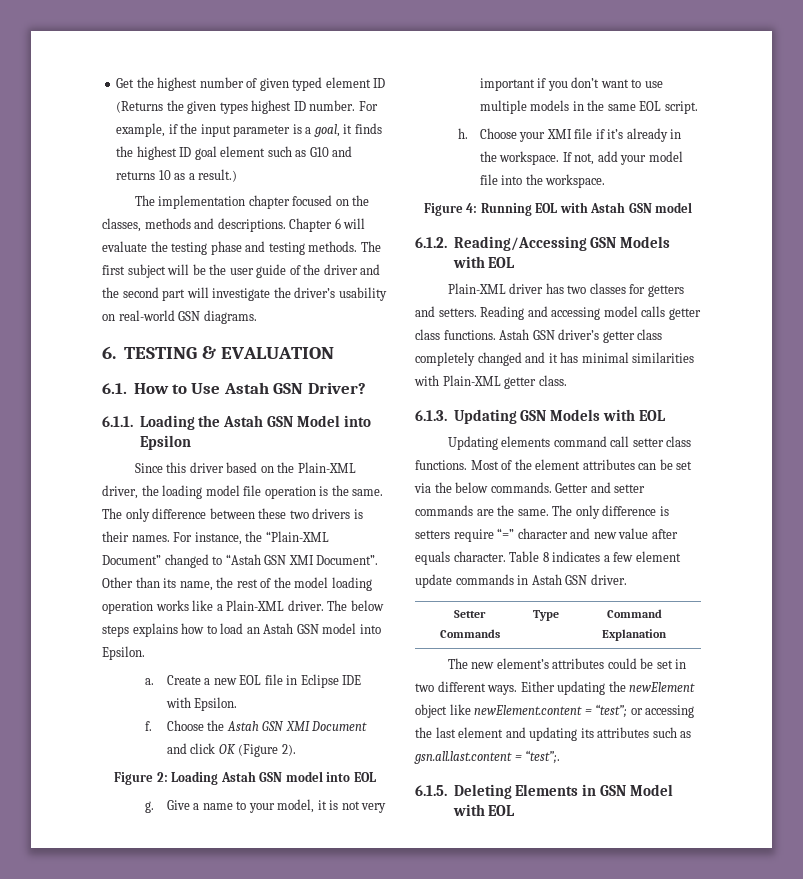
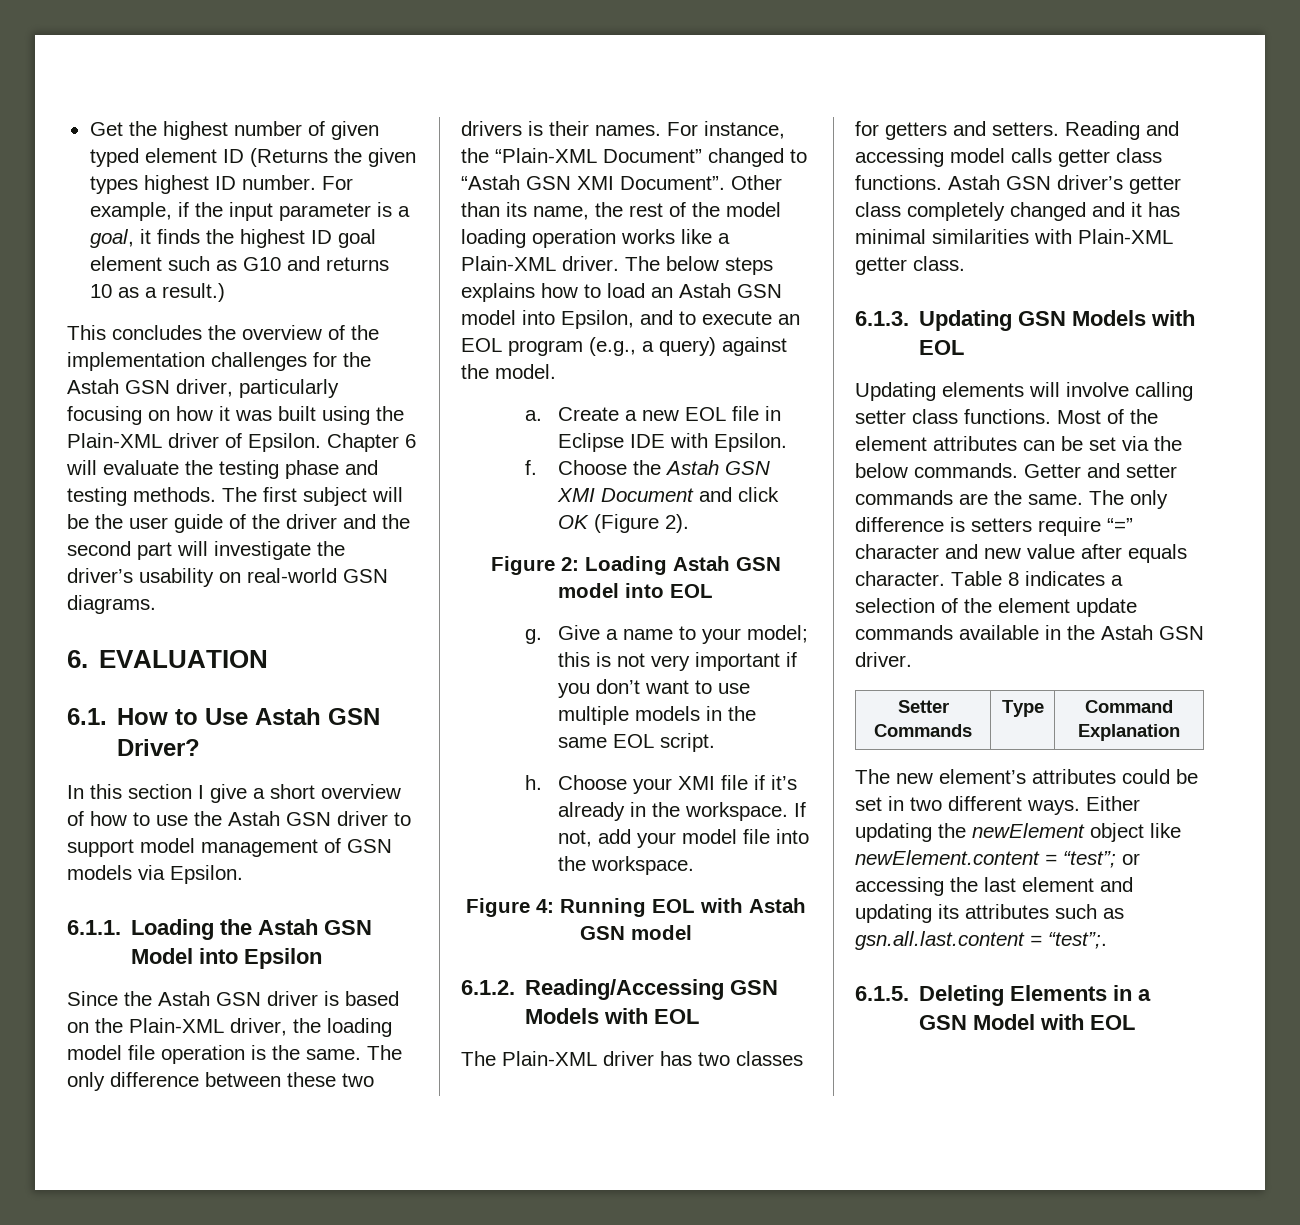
[134,195,370,209] [102,218,286,232] The implementation chapter focused on the classes, methods and descriptions. -> [67,325,379,340] [67,352,371,371] [67,379,339,398] [67,406,404,425] [67,433,321,452] This concludes the overview of the implementation challenges for the Astah GSN driver, particularly focusing on how it was built using the Plain-XML driver of Epsilon.
[123,346,216,359] TESTING & -> (88, 659) none
(366, 388) none -> [67,784,401,803] [67,811,411,826] [67,838,392,857] [67,865,243,884] // In this section I give a short overview of how to use the Astah GSN driver to support model management of GSN models via Epsilon.
[166,462,224,473] this driver -> [124,991,339,1006] the Astah GSN driver is
[102,646,145,660] Epsilon. -> [561,310,800,329] [461,337,787,356] [461,364,556,379] Epsilon, and to execute an EOL program (e.g., a query) against the model.
[277,799,327,813] model, it -> [746,625,808,643] [557,652,590,667] model; this
(516, 262) none -> [461,1051,496,1066] The
[553,436,630,447] command call -> [1029,382,1193,401] will involve calling
[613,551,681,562] [415,574,529,588] few element update commands in -> [855,598,1137,617] [855,625,1095,640] selection of the element update commands available in the
(597, 790) none -> [1138,989,1152,1001] a

